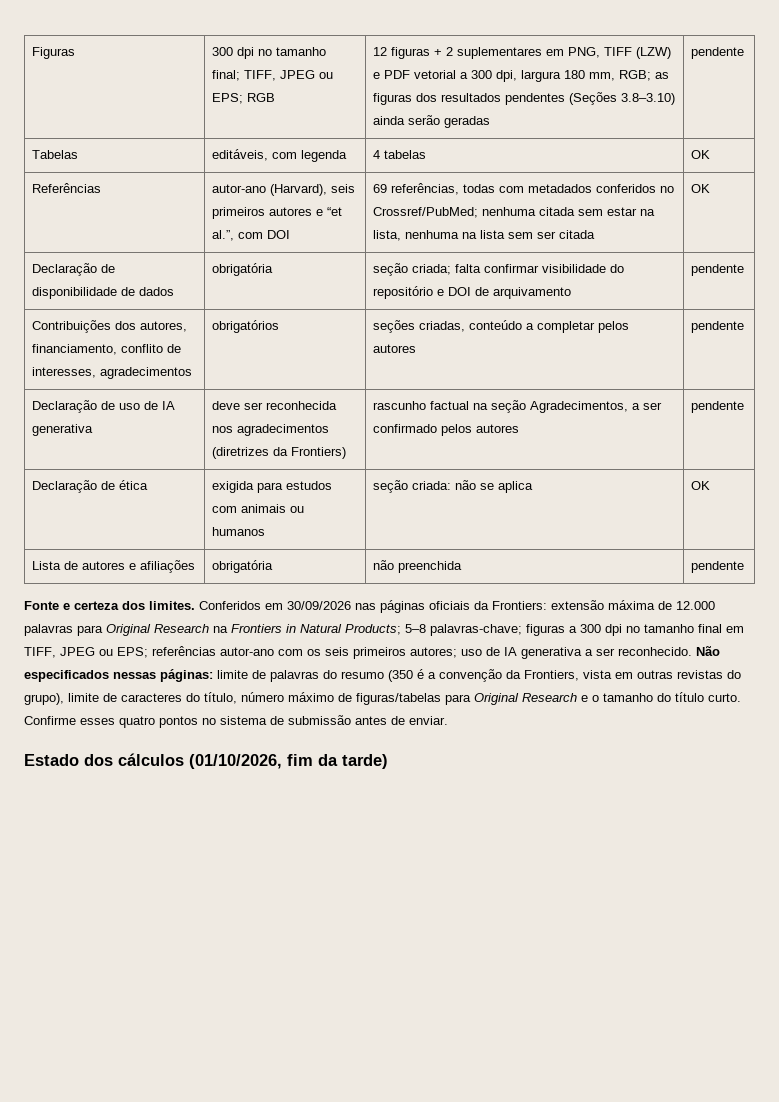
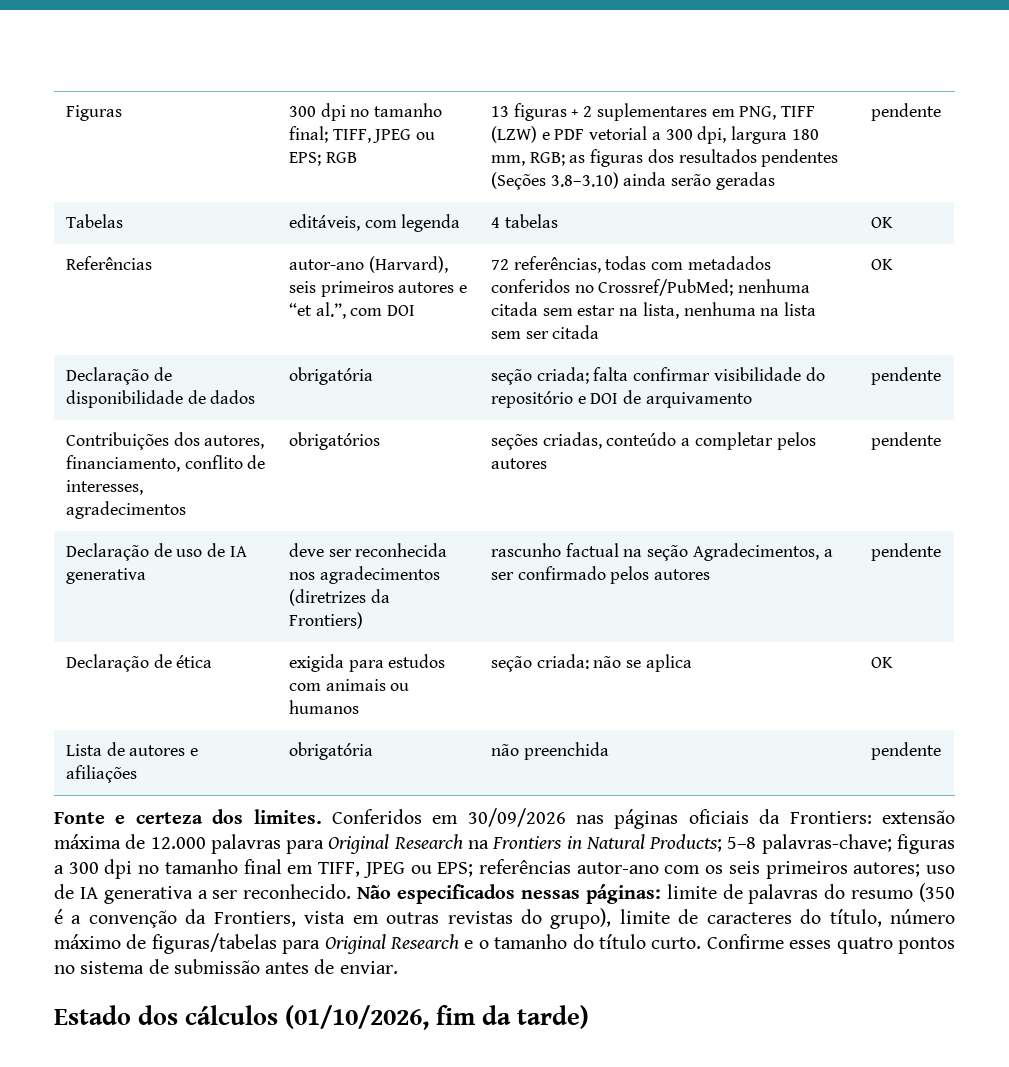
[373,47,388,56] 12 -> [490,106,509,117] 13
[373,184,388,193] 69 -> [490,259,509,270] 72

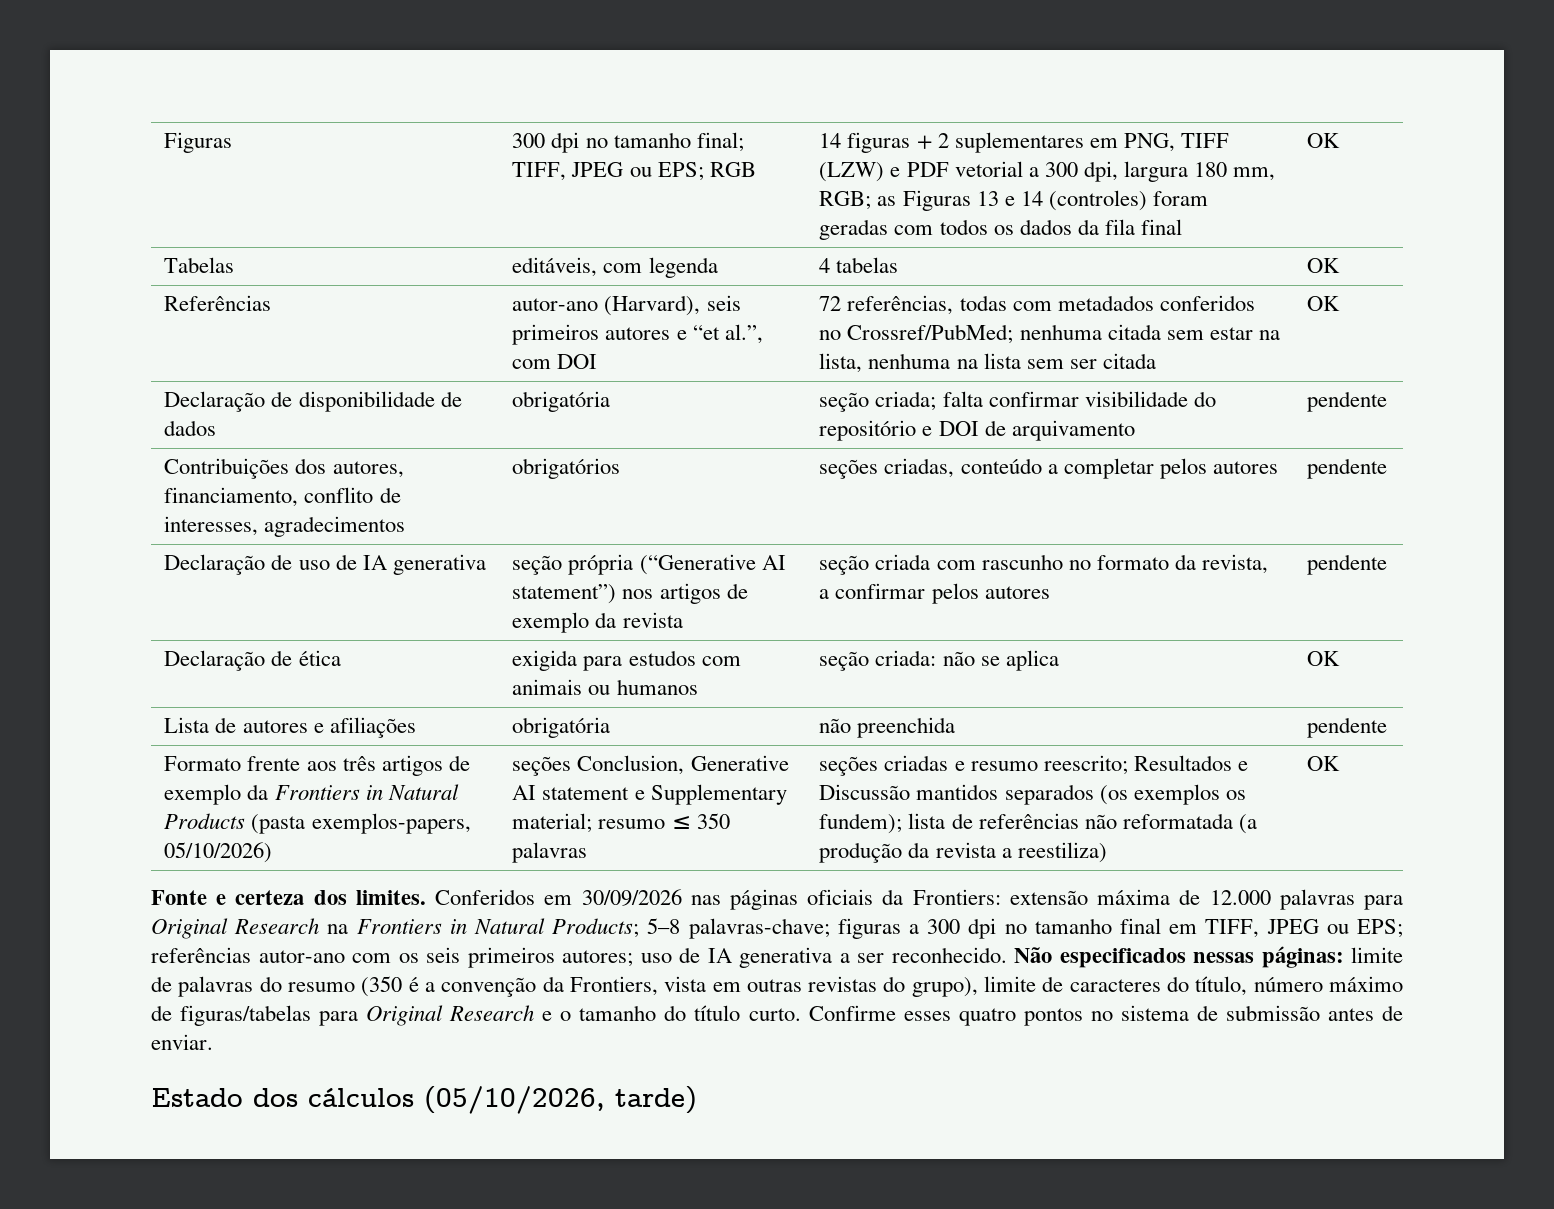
[490,106,509,117] 13 -> [819,133,842,148] 14
[590,149,839,167] [490,172,775,190] [870,103,941,121] figuras dos resultados pendentes (Seções 3.8–3.10) ainda serão geradas | pendente -> [902,190,1208,211] [819,219,1182,240] [1307,133,1341,148] Figuras 13 e 14 (controles) foram geradas com todos os dados da fila final | OK
[288,543,448,557] [288,566,440,584] [288,589,390,606] [288,612,363,629] [490,543,833,561] [490,566,606,580] deve ser reconhecida nos agradecimentos (diretrizes da Frontiers) | rascunho factual na seção Agradecimentos, a ser confirmado -> [512,554,786,575] [512,583,748,604] [512,612,683,633] [819,554,1268,575] [819,583,926,599] seção própria (“Generative AI statement”) nos artigos de exemplo da revista | seção criada com rascunho no formato da revista, a confirmar
(941, 751) none -> [164,755,470,776] [164,784,459,805] [164,813,471,834] [164,842,273,863] [512,755,789,776] [512,784,787,805] [512,813,730,833] [512,842,588,863] [819,755,1248,776] [819,784,1246,805] [819,813,1257,834] [819,842,1107,863] [1307,756,1341,771] // Formato frente aos três artigos de exemplo da Frontiers in Natural Products (pasta exemplos-papers, 05/10/2026) | seções Conclusion, Generative AI statement e Supplementary material; resumo ≤ 350 palavras | seções criadas e resumo reescrito; Resultados e Discussão mantidos separados (os exemplos os fundem); lista de referências não reformatada (a produção da revista a reestiliza) | OK
[285,1005,512,1030] (01/10/2026, fim da -> [424,1086,605,1114] (05/10/2026,

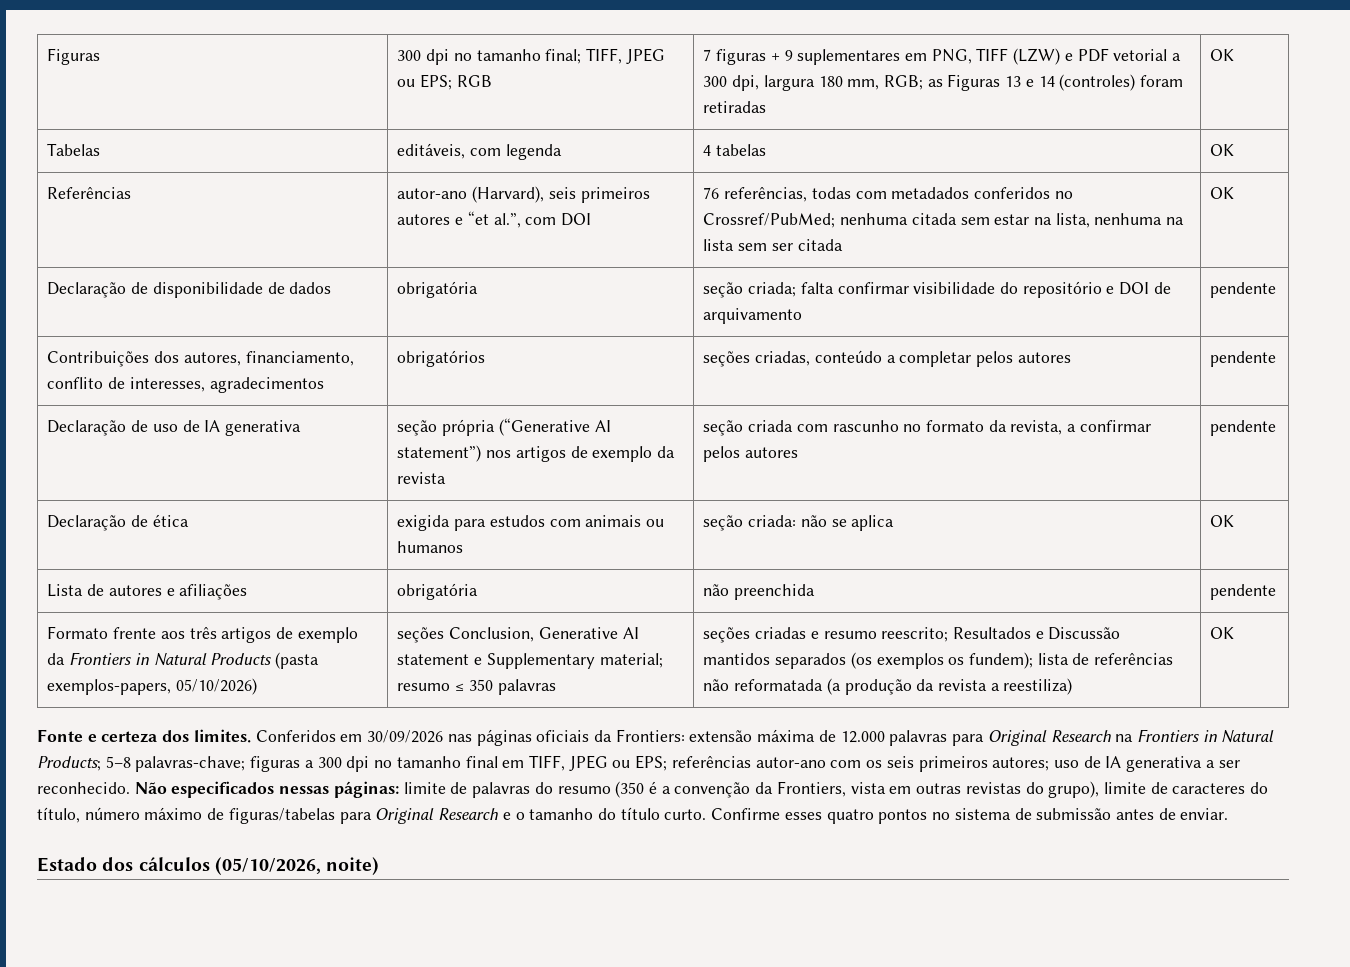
[819,133,842,148] 14 -> [703,49,712,61] 7
[937,133,949,148] 2 -> [784,50,793,61] 9
[819,219,1182,240] geradas com todos os dados da fila final -> [703,101,767,113] retiradas
[819,296,842,311] 72 -> [703,187,720,199] 76
[615,1086,697,1114] tarde) -> [326,857,380,875] noite)

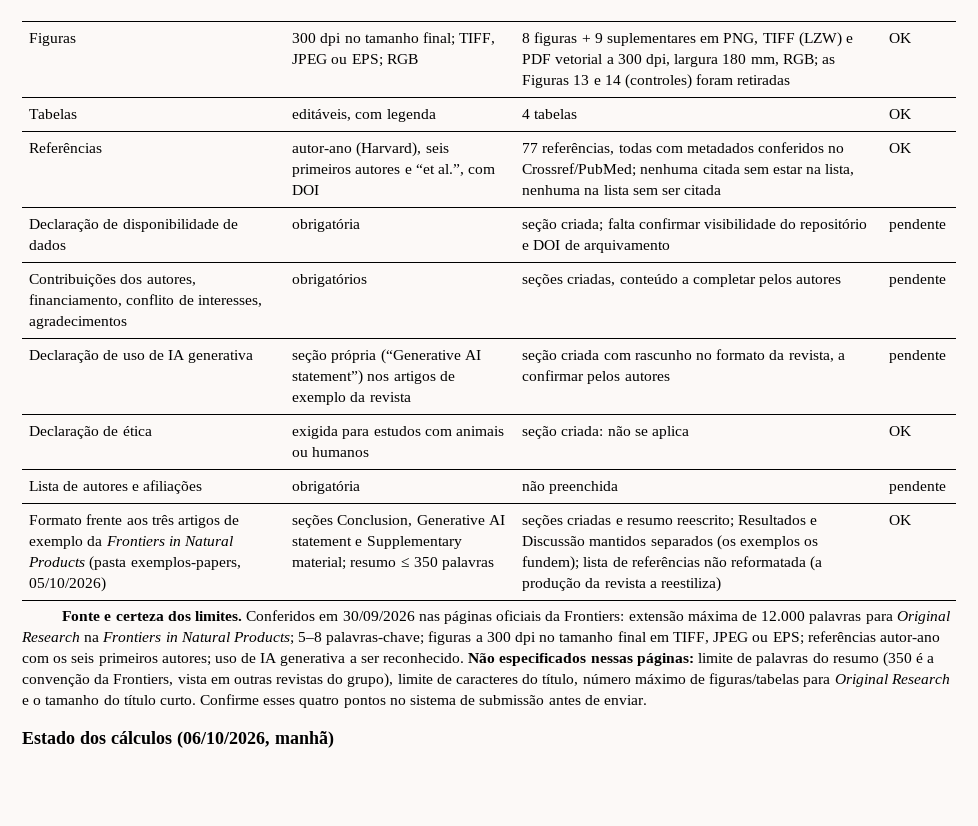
[703,49,712,61] 7 -> [522,33,531,43] 8
[703,187,720,199] 76 -> [522,143,539,153] 77
[214,857,380,875] (05/10/2026, noite) -> [177,731,334,748] (06/10/2026, manhã)

